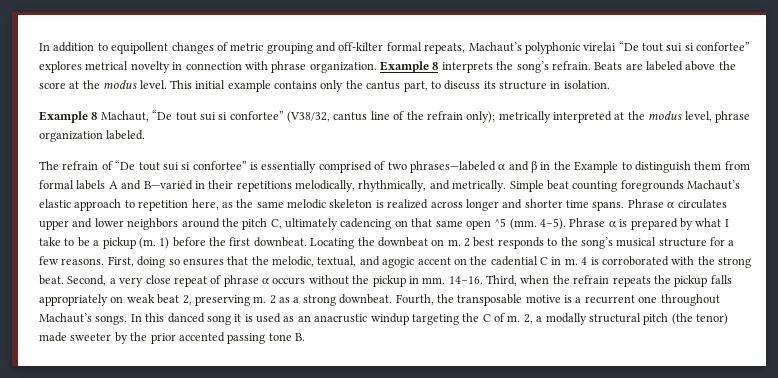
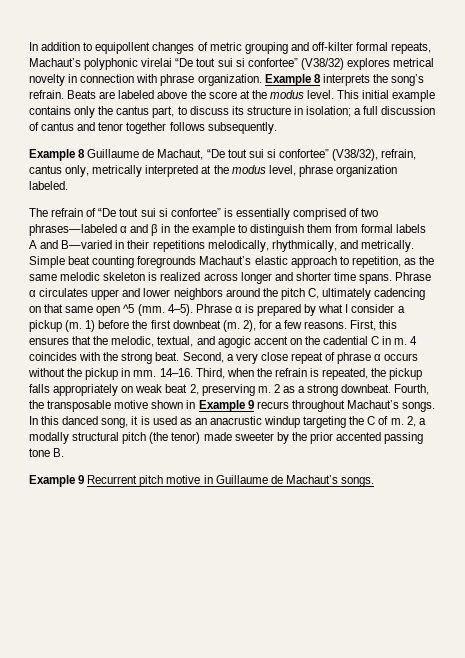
(751, 46) none -> [300,58,344,70] (V38/32)
[563,80,610,89] [39,111,98,123] isolation. // Example 8 -> [306,106,436,117] [29,122,277,134] [29,149,155,161] isolation; a full discussion of cantus and tenor together follows subsequently. // Example 8 Guillaume de
[287,111,496,123] (V38/32, cantus line of the refrain only); -> [332,149,417,161] [29,165,90,177] (V38/32), refrain, cantus only,
[574,161,619,173] Example -> [191,224,235,236] example
[138,199,219,211] repetition here, -> [351,256,401,268] repetition,
[39,237,90,247] take to be -> [351,304,395,313] consider
[253,237,707,249] downbeat. Locating the downbeat on m. 2 best responds to the song’s musical structure -> [172,320,256,332] downbeat (m. 2),
[137,256,180,268] doing so -> [379,320,398,329] this
[590,256,669,266] is corroborated -> [29,352,77,361] coincides
[612,276,651,287] repeats -> [310,368,369,380] is repeated,
[564,295,658,304] is a recurrent one -> [151,400,289,412] shown in Example 9 recurs
[206,315,231,325] song -> [101,418,129,428] song,
(305, 337) none -> [29,475,374,487] // Example 9 Recurrent pitch motive in Guillaume de Machaut’s songs.

